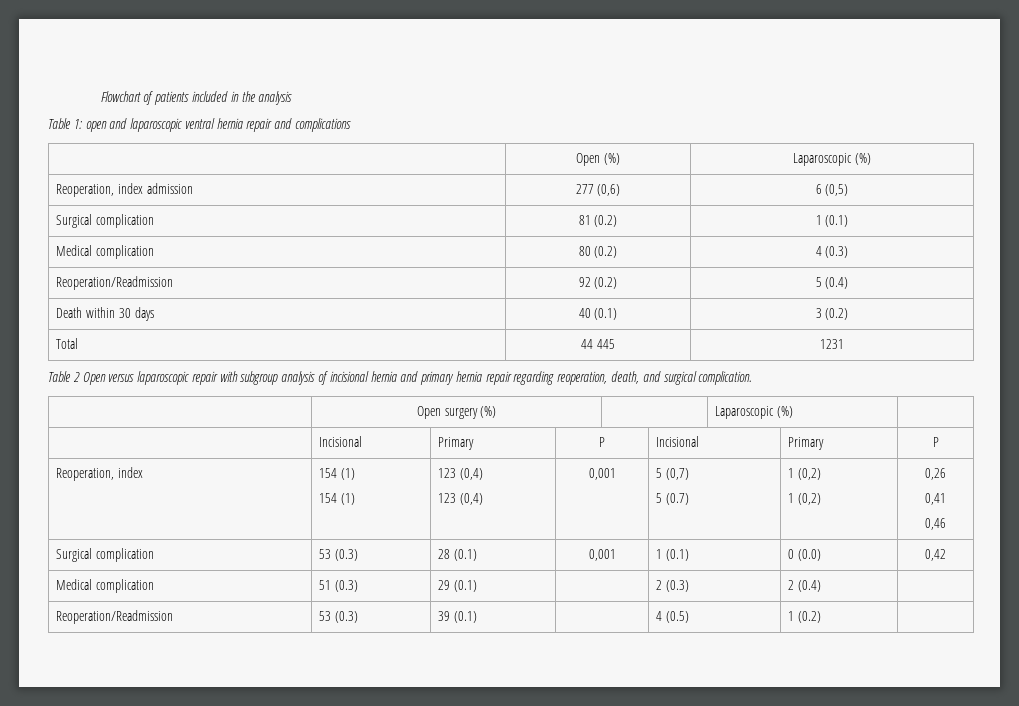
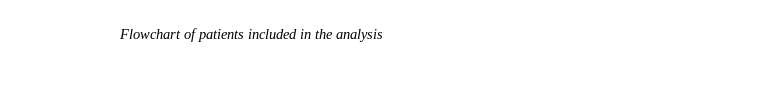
[48,118,352,132] [576,153,620,166] [793,153,871,166] [56,183,193,197] [575,184,621,196] [815,184,849,196] [56,214,155,228] [578,215,618,227] [815,215,849,227] [56,245,155,259] [578,246,618,258] [815,246,849,258] [56,276,174,290] [578,277,618,289] [815,277,849,289] [56,307,154,321] [578,308,618,320] [815,308,849,320] [56,338,79,349] [581,339,615,349] [820,339,844,349] [48,371,753,385] [416,406,497,419] [715,406,794,419] [319,436,363,447] [438,437,475,450] [599,437,605,447] [656,436,700,447] [788,437,825,450] [932,437,939,447] [56,467,144,481] [319,468,356,480] [319,493,356,505] [438,468,484,480] [438,493,484,505] [588,468,616,480] [656,468,690,480] [656,493,690,505] [788,468,822,480] [788,493,822,505] [925,468,946,480] [925,493,946,505] [925,518,946,530] [56,548,155,562] [319,549,359,561] [438,549,478,561] [588,549,616,561] [656,549,690,561] [788,549,822,561] [925,549,946,561] [56,579,155,593] [319,580,359,592] [438,580,478,592] [656,580,690,592] [788,580,822,592] [56,610,174,624] [319,611,359,623] [438,611,478,623] [656,611,690,623] [788,611,822,623] // Table 1: open and laparoscopic ventral hernia repair and complications // | Open (%) | Laparoscopic (%) // Reoperation, index admission | 277 (0,6) | 6 (0,5) // Surgical complication | 81 (0.2) | 1 (0.1) // Medical complication | 80 (0.2) | 4 (0.3) // Reoperation/Readmission | 92 (0.2) | 5 (0.4) // Death within 30 days | 40 (0.1) | 3 (0.2) // Total | 44 445 | 1231 // Table 2 Open versus laparoscopic repair with subgroup analysis of incisional hernia and primary hernia repair regarding reoperation, death, and surgical complication. // | Open surgery (%) | | Laparoscopic (%) | // | Incisional | Primary | P | Incisional | Primary | P // Reoperation, index | 154 (1) // 154 (1) | 123 (0,4) // 123 (0,4) | 0,001 | 5 (0,7) // 5 (0.7) | 1 (0,2) // 1 (0,2) | 0,26 // 0,41 // 0,46 // Surgical complication | 53 (0.3) | 28 (0.1) | 0,001 | 1 (0.1) | 0 (0.0) | 0,42 // Medical complication | 51 (0.3) | 29 (0.1) | | 2 (0.3) | 2 (0.4) | // Reoperation/Readmission | 53 (0.3) | 39 (0.1) | | 4 (0.5) | 1 (0.2) | -> (384, 35) none

